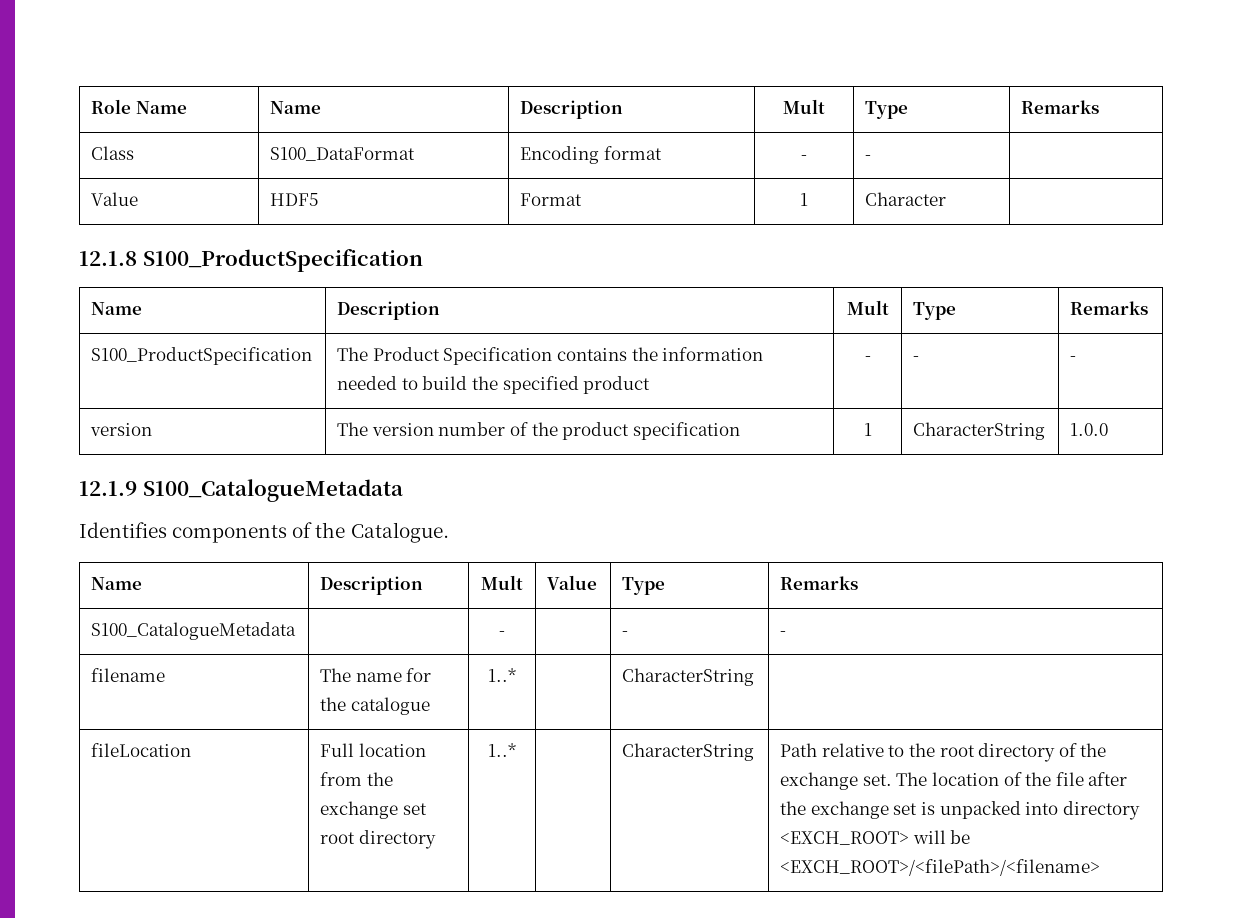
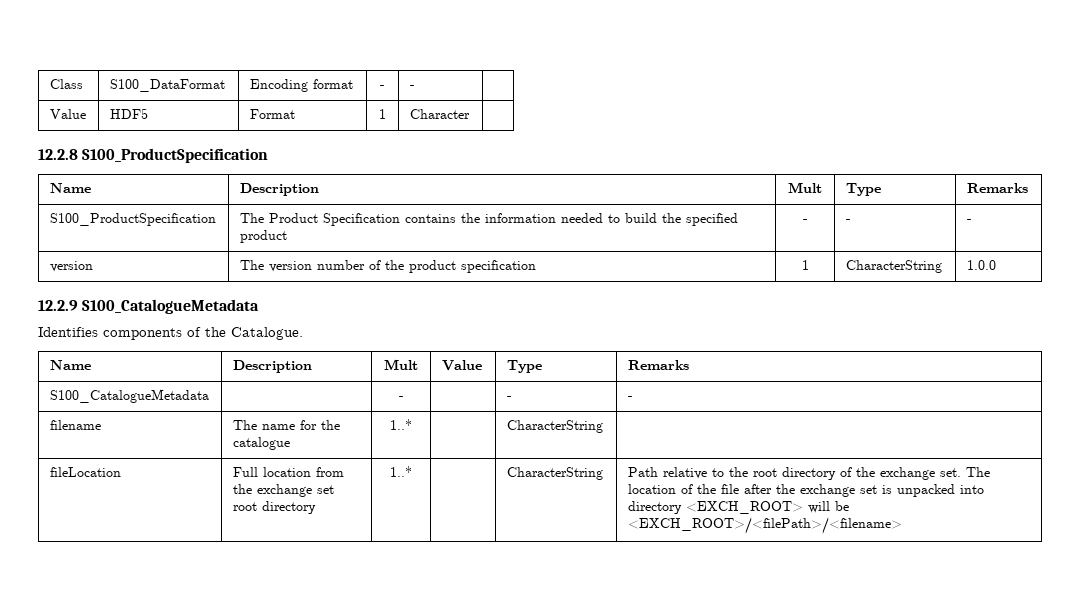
[91,99,187,114] [270,101,322,114] [520,100,624,119] [783,99,825,114] [865,101,909,119] [1021,100,1100,114] Role Name | Name | Description | Mult | Type | Remarks // -> (49, 84) none
[79,251,137,266] 12.1.8 -> [38,149,78,160] 12.2.8
[79,481,137,496] 12.1.9 -> [38,300,78,311] 12.2.9

